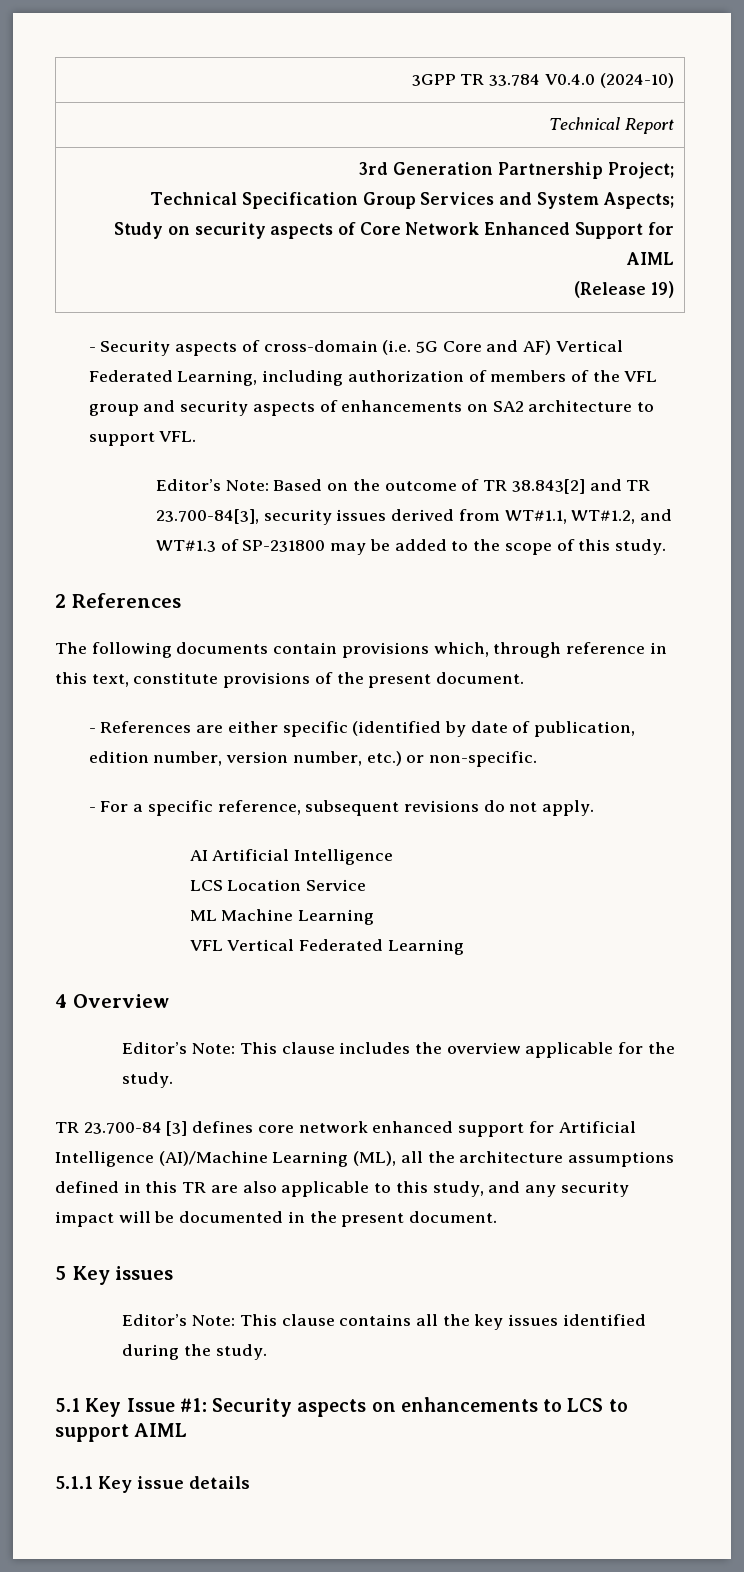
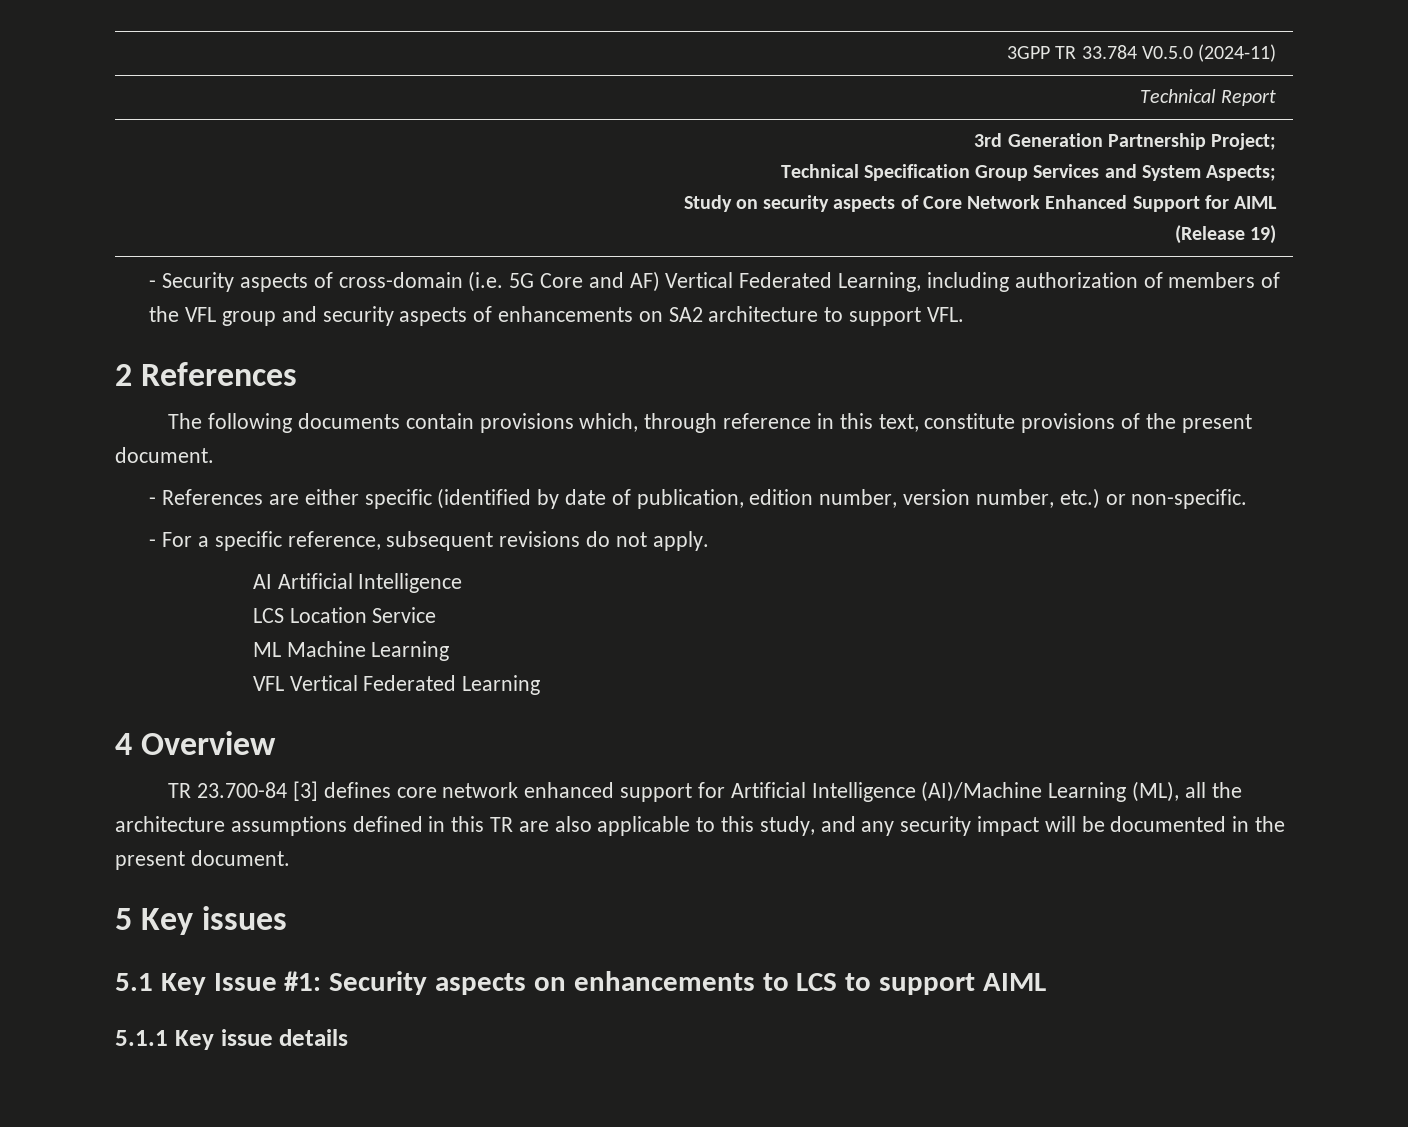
[544,73,674,88] V0.4.0 (2024-10) -> [1141,44,1277,62] V0.5.0 (2024-11)
[156,479,651,494] [156,509,673,525] [156,539,666,555] // Editor’s Note: Based on the outcome of TR 38.843[2] and TR 23.700-84[3], security issues derived from WT#1.1, WT#1.2, and WT#1.3 of SP-231800 may be added to the scope of this study. -> (964, 314) none
[122,1042,675,1058] [122,1072,174,1088] // Editor’s Note: This clause includes the overview applicable for the study. -> (277, 743) none
[122,1314,646,1330] [122,1344,267,1360] // Editor’s Note: This clause contains all the key issues identified during the study. -> (288, 918) none

